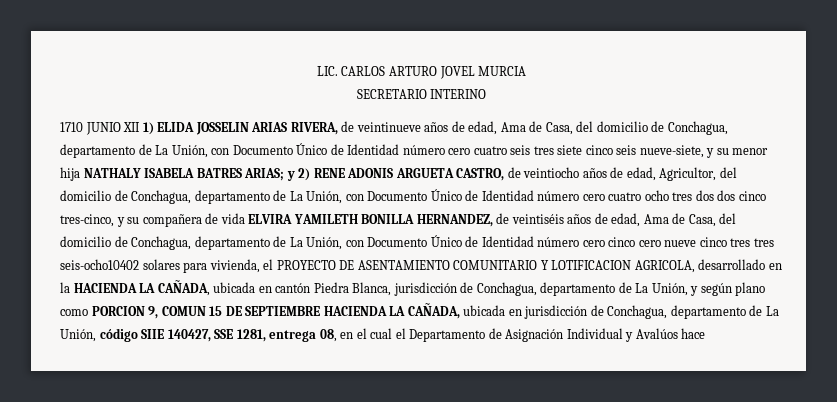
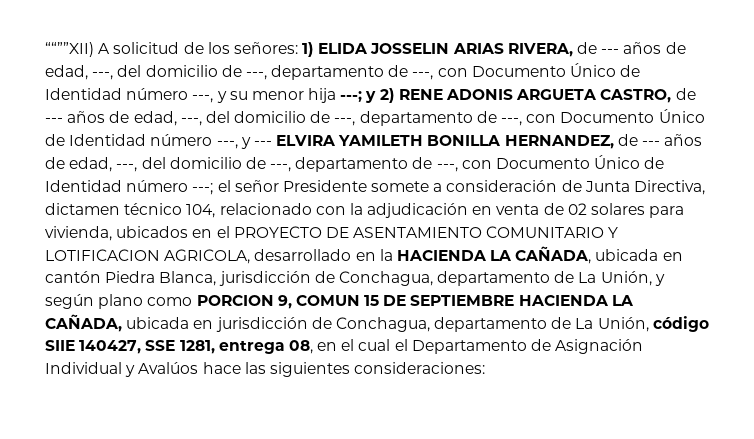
[316,66,527,79] [356,89,487,99] [60,122,141,135] LIC. CARLOS ARTURO JOVEL MURCIA // SECRETARIO INTERINO // 1710 JUNIO XII -> [45,42,298,57] ““””XII) A solicitud de los señores:
[356,121,728,135] [60,143,769,158] [60,167,285,181] veintinueve años de edad, Ama de Casa, del domicilio de Conchagua, departamento de La Unión, con Documento Único de Identidad número cero cuatro seis tres siete cinco seis nueve-siete, y su menor hija NATHALY ISABELA BATRES ARIAS; -> [601,42,686,54] [45,63,641,80] [45,88,363,103] --- años de edad, ---, del domicilio de ---, departamento de ---, con Documento Único de Identidad número ---, y su menor hija ---;
[523,167,737,181] [60,189,766,204] [60,213,245,227] veintiocho años de edad, Agricultor, del domicilio de Conchagua, departamento de La Unión, con Documento Único de Identidad número cero cuatro ocho tres dos dos cinco tres-cinco, y su compañera de vida -> [45,109,705,126] [45,134,272,149] --- años de edad, ---, del domicilio de ---, departamento de ---, con Documento Único de Identidad número ---, y ---
[511,213,737,227] [60,235,774,250] [60,259,139,270] veintiséis años de edad, Ama de Casa, del domicilio de Conchagua, departamento de La Unión, con Documento Único de Identidad número cero cinco cero nueve cinco tres tres seis-ocho10402 -> [642,134,703,146] [45,155,665,172] [45,180,706,195] [45,203,587,218] --- años de edad, ---, del domicilio de ---, departamento de ---, con Documento Único de Identidad número ---; el señor Presidente somete a consideración de Junta Directiva, dictamen técnico 104, relacionado con la adjudicación en venta de 02
(260, 266) none -> [116,226,213,238] ubicados en
(706, 333) none -> [244,362,486,377] las siguientes consideraciones:

